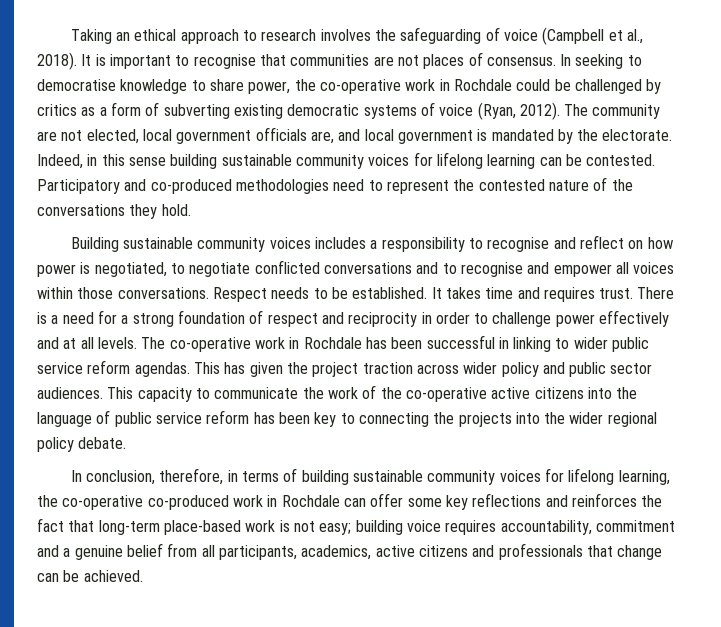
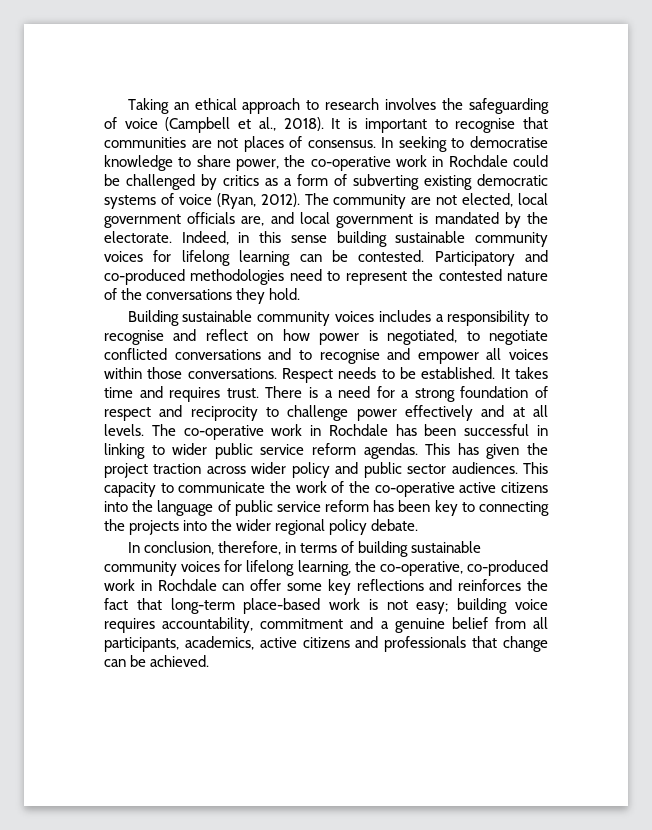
[421,312,470,324] in order -> (258, 413) none
[62,495,144,510] co-operative -> [379,561,463,576] co-operative,

